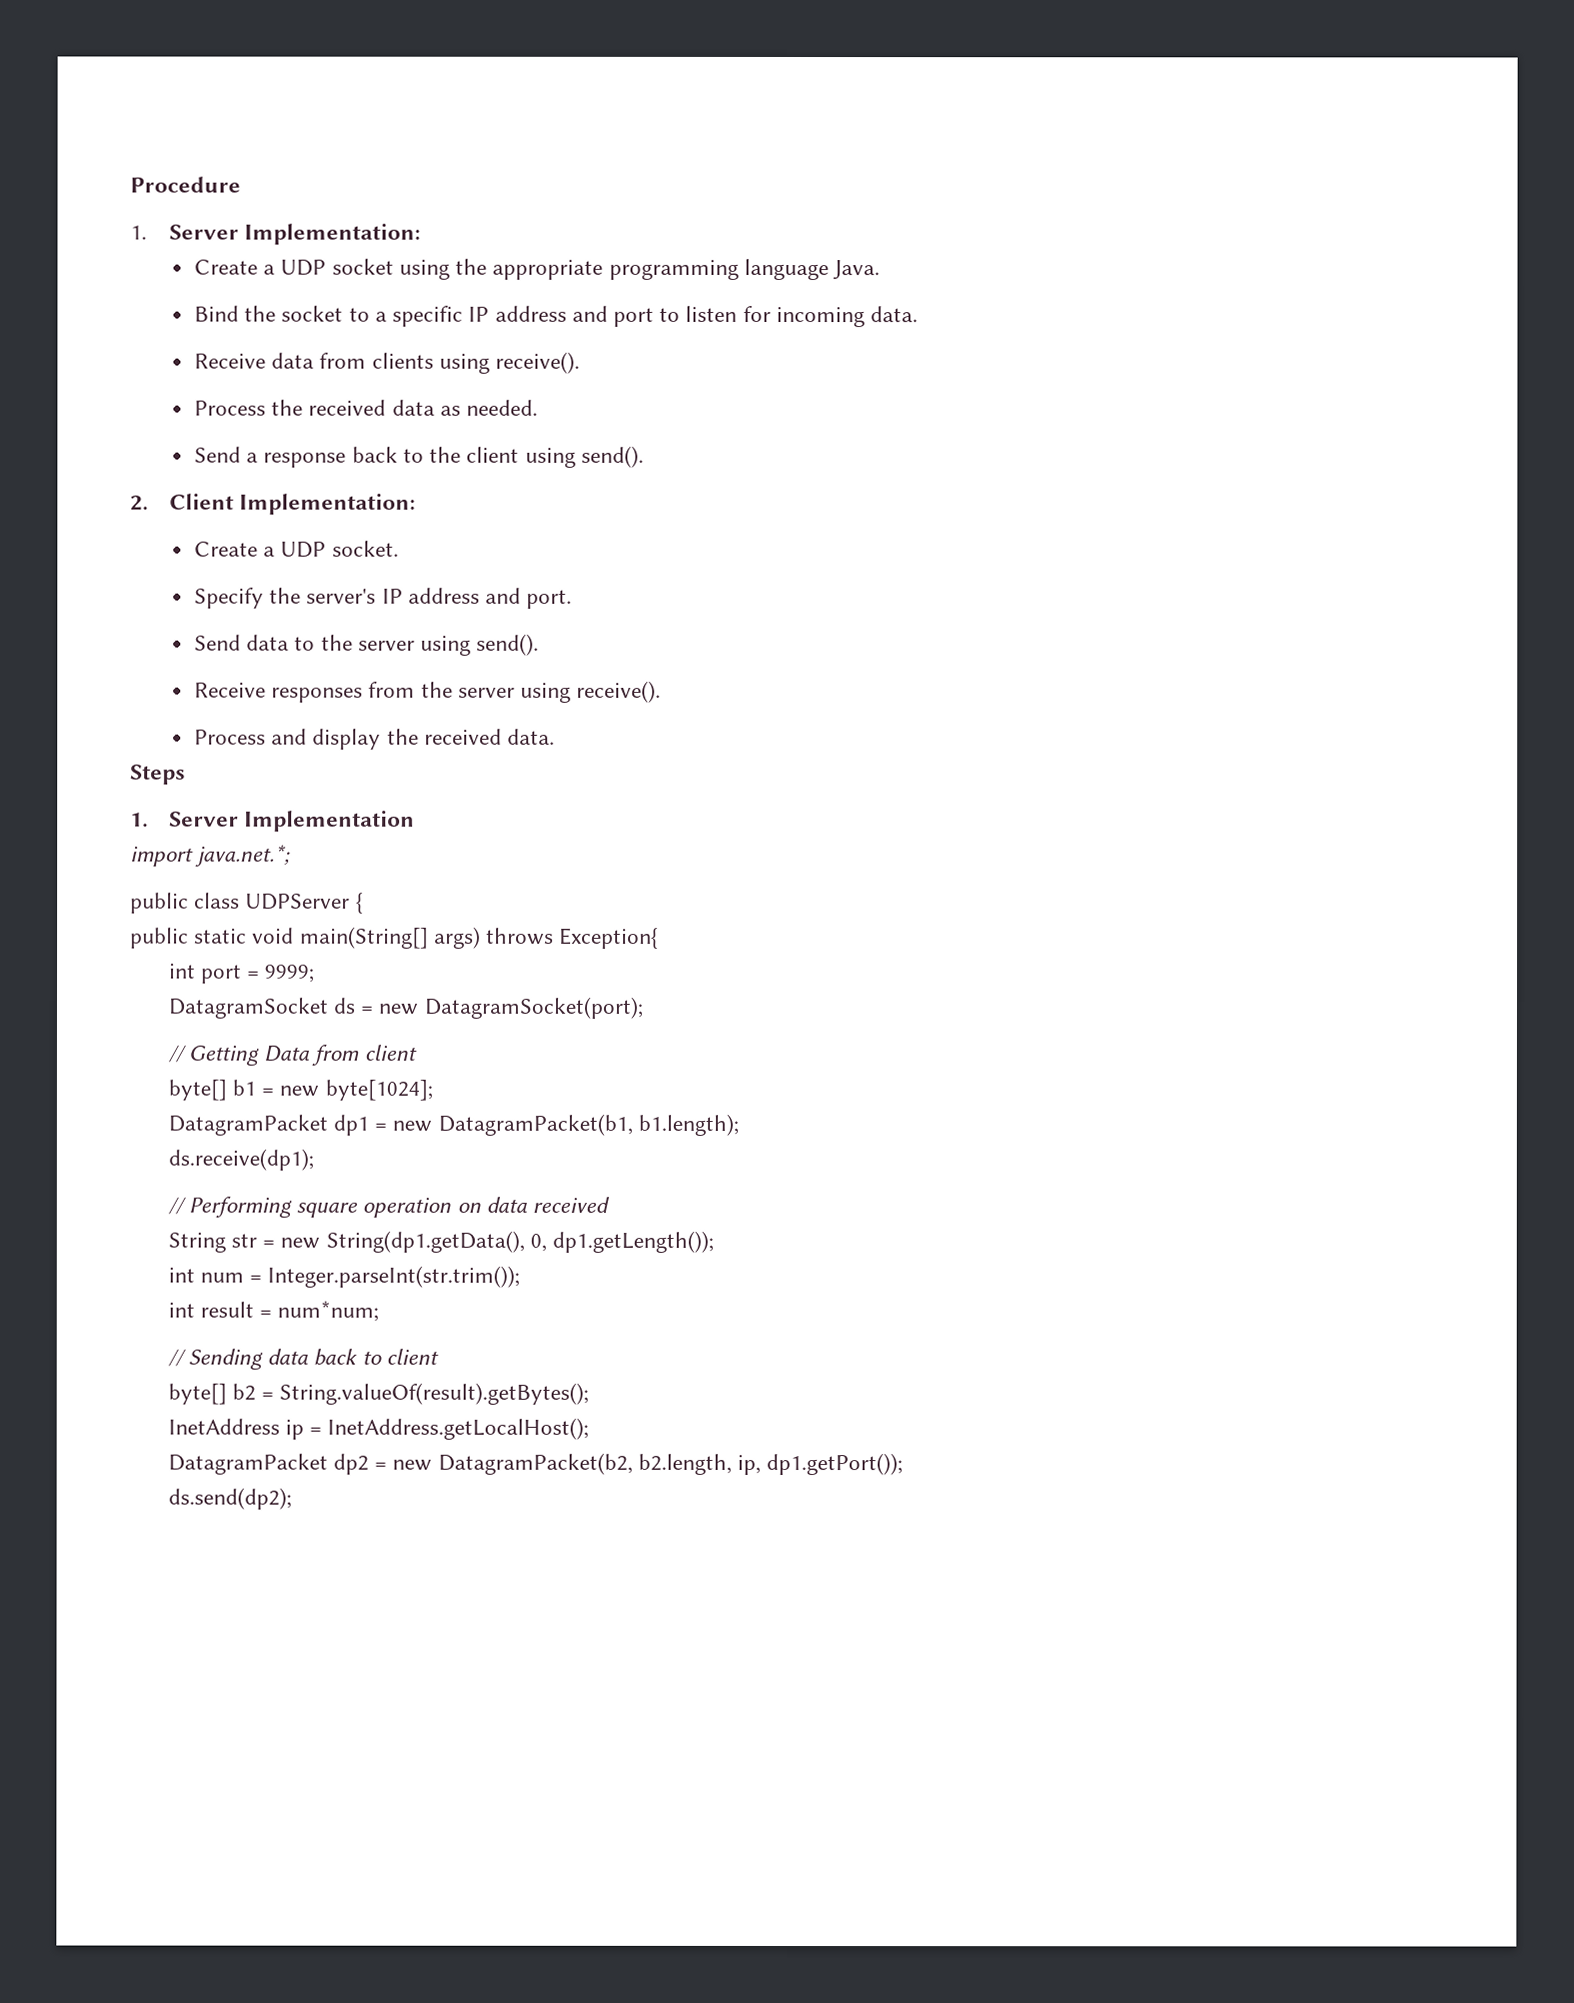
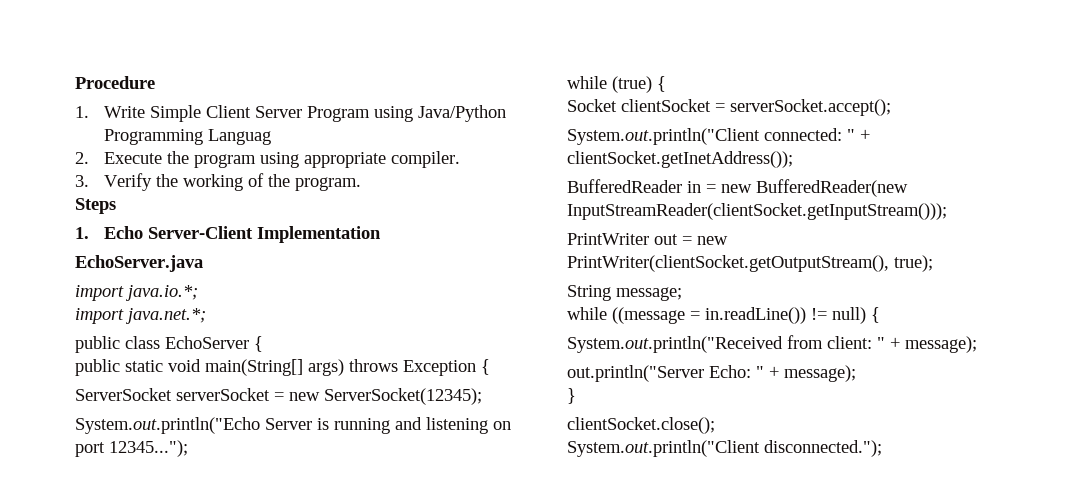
[168,223,421,245] [194,258,880,281] [194,305,918,328] [194,351,581,374] [194,399,539,416] [194,445,644,468] [130,493,416,515] [194,540,399,558] [194,587,573,609] [194,633,540,656] [194,680,662,703] [194,728,556,750] Server Implementation: // Create a UDP socket using the appropriate programming language Java. // Bind the socket to a specific IP address and port to listen for incoming data. // Receive data from clients using receive(). // Process the received data as needed. // Send a response back to the client using send(). // 2. Client Implementation: // Create a UDP socket. // Specify the server's IP address and port. // Send data to the server using send(). // Receive responses from the server using receive(). // Process and display the received data. -> [103,105,506,122] [103,129,271,145] [75,151,460,168] [75,173,361,191] Write Simple Client Server Program using Java/Python Programming Languag // 2. Execute the program using appropriate compiler. // 3. Verify the working of the program.
[168,811,239,827] Server -> [103,226,253,239] Echo Server-Client
(415, 821) none -> [75,255,203,272] [75,285,198,301] // EchoServer.java // import java.io.*;
[245,893,351,910] UDPServer -> [165,336,249,349] EchoServer
[559,927,660,949] [168,963,316,984] [167,996,644,1019] [167,1044,417,1066] [167,1079,433,1101] [167,1113,739,1136] [167,1148,314,1171] [167,1196,610,1218] [167,1230,714,1253] [167,1265,521,1288] [167,1300,380,1322] [167,1348,439,1370] [167,1382,590,1405] [167,1417,590,1440] [167,1452,904,1476] [167,1487,292,1510] Exception{ // int port = 9999; // DatagramSocket ds = new DatagramSocket(port); // // Getting Data from client // byte[] b1 = new byte[1024]; // DatagramPacket dp1 = new DatagramPacket(b1, b1.length); // ds.receive(dp1); // // Performing square operation on data received // String str = new String(dp1.getData(), 0, dp1.getLength()); // int num = Integer.parseInt(str.trim()); // int result = num*num; // // Sending data back to client // byte[] b2 = String.valueOf(result).getBytes(); // InetAddress ip = InetAddress.getLocalHost(); // DatagramPacket dp2 = new DatagramPacket(b2, b2.length, ip, dp1.getPort()); // ds.send(dp2); -> [403,359,490,376] [75,388,482,405] [75,417,511,434] [75,440,188,457] [567,76,666,93] [567,99,891,116] [567,128,870,145] [567,151,793,168] [567,179,908,197] [567,203,947,220] [567,233,728,245] [567,255,933,272] [567,285,682,301] [567,307,880,324] [567,335,977,353] [567,365,856,382] [567,388,576,404] [567,417,715,434] [567,440,882,457] Exception { // ServerSocket serverSocket = new ServerSocket(12345); // System.out.println("Echo Server is running and listening on port 12345..."); // while (true) { // Socket clientSocket = serverSocket.accept(); // System.out.println("Client connected: " + clientSocket.getInetAddress()); // BufferedReader in = new BufferedReader(new InputStreamReader(clientSocket.getInputStream())); // PrintWriter out = new PrintWriter(clientSocket.getOutputStream(), true); // String message; // while ((message = in.readLine()) != null) { // System.out.println("Received from client: " + message); // out.println("Server Echo: " + message); // } // clientSocket.close(); // System.out.println("Client disconnected.");

